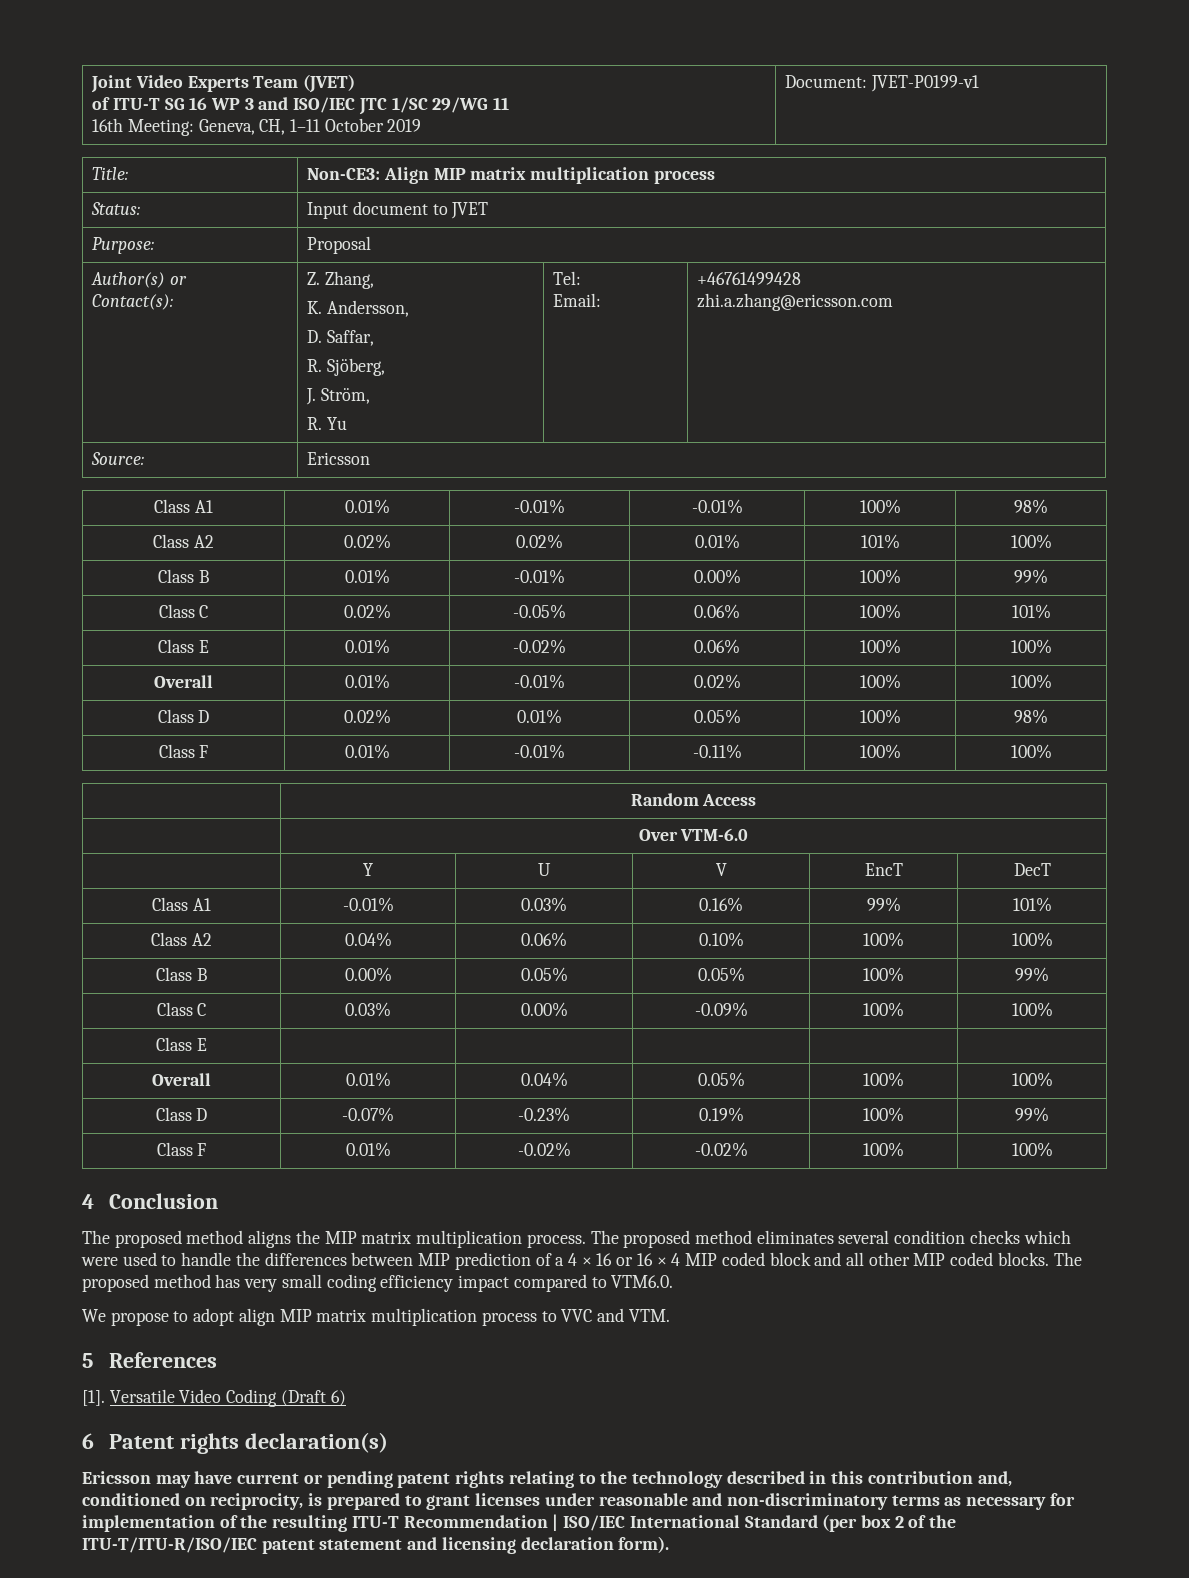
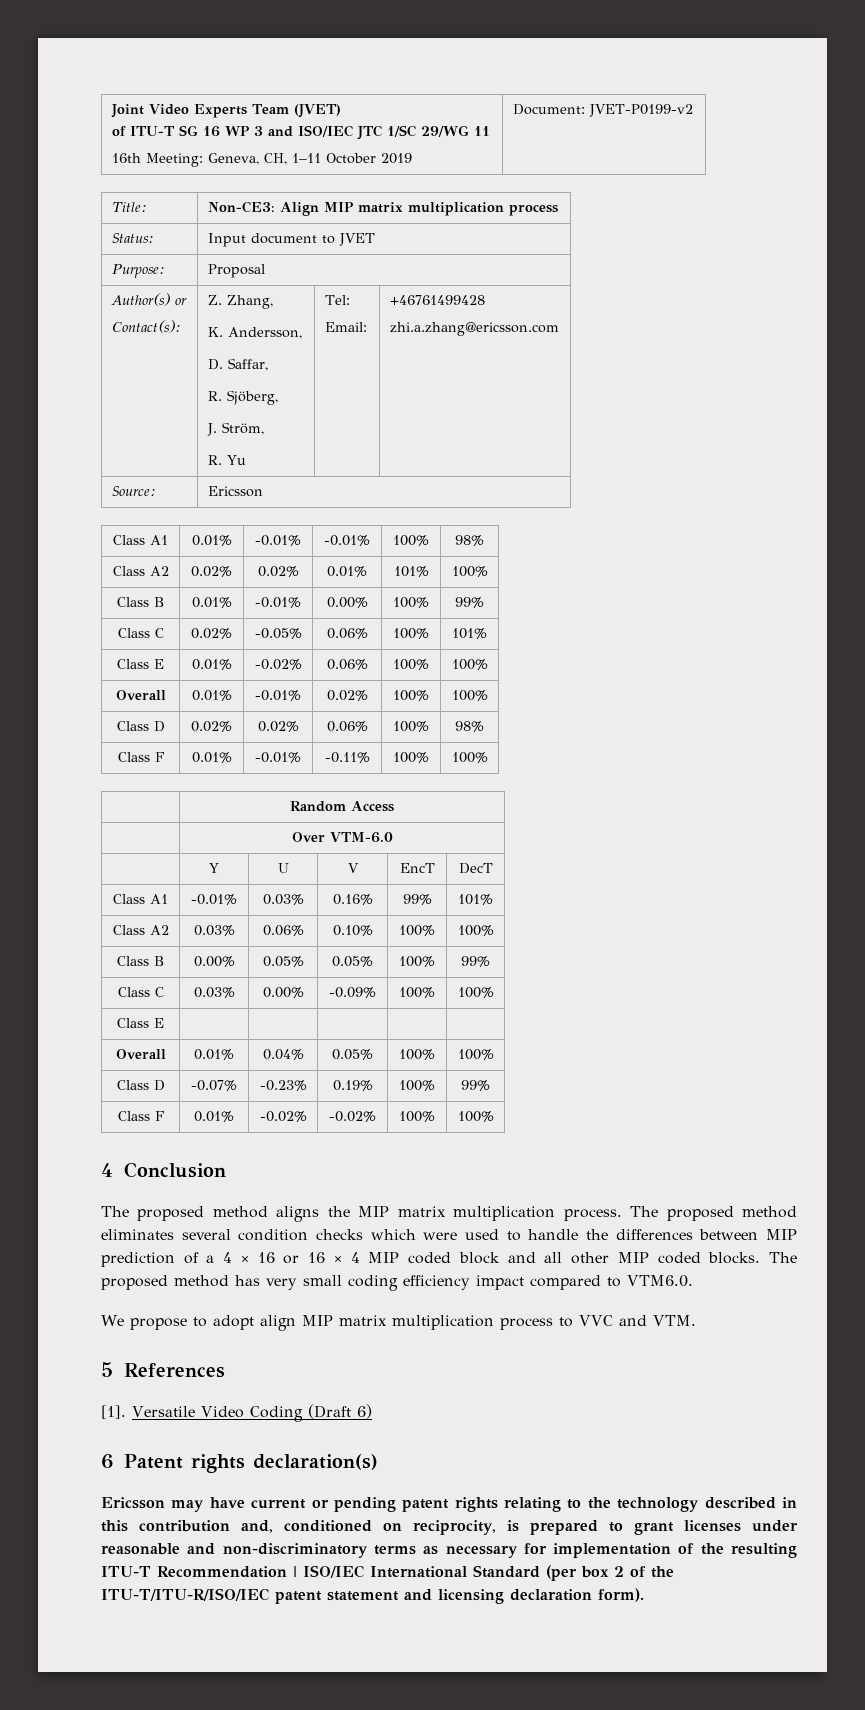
[870,75,979,92] JVET-P0199-v1 -> [588,104,693,117] JVET-P0199-v2
[517,709,562,724] [693,709,741,724] 0.01% | 0.05% -> [257,721,299,732] [326,721,368,732] 0.02% | 0.06%
[344,932,392,947] 0.04% -> [193,925,235,936] 0.03%

